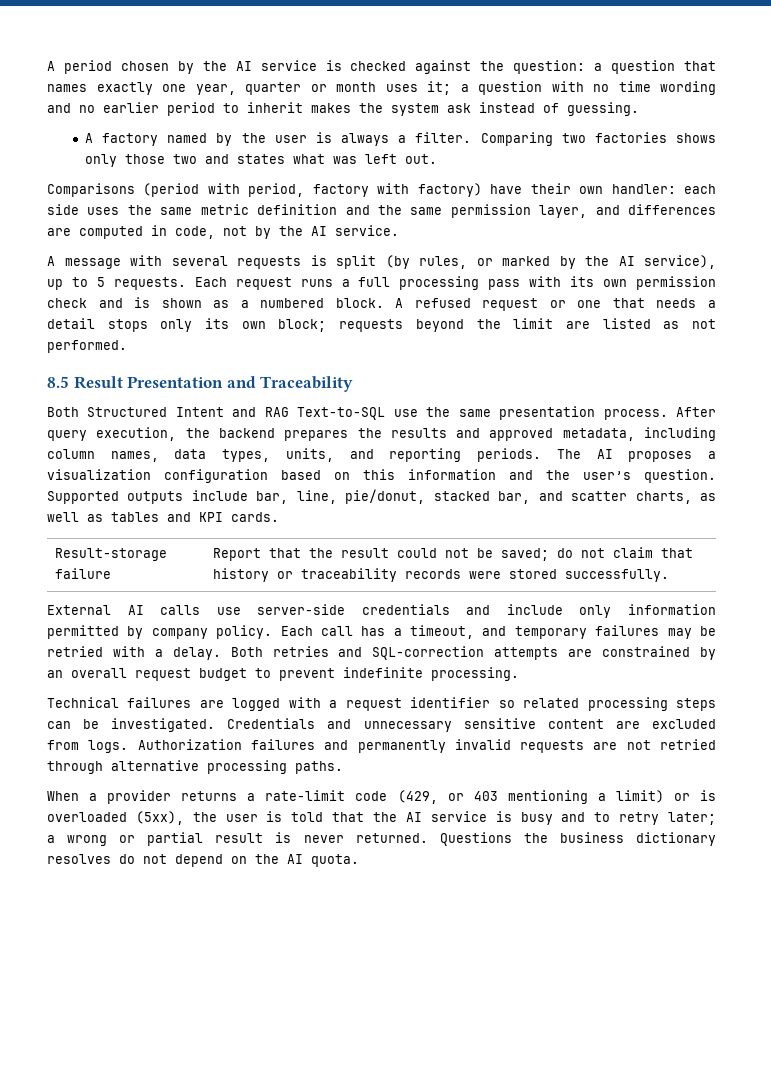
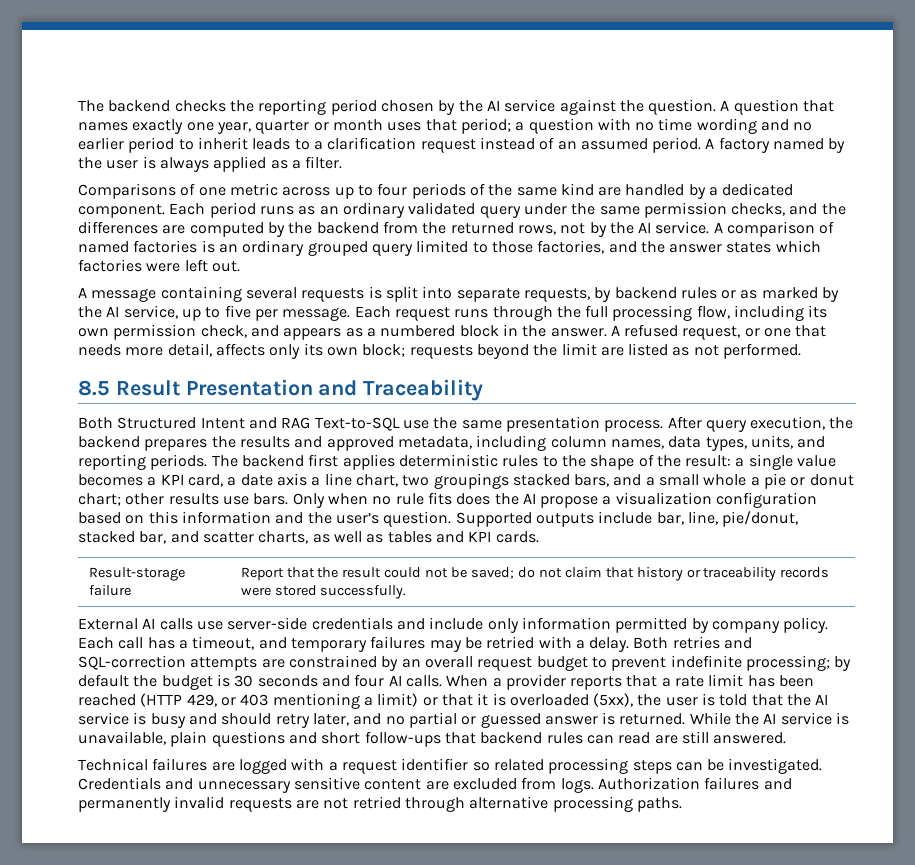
[47,61,55,71] A -> [78,99,327,115] The backend checks the reporting
[325,60,603,74] is checked against the question: a -> [559,99,730,115] against the question. A
[427,81,451,95] it; -> [425,118,511,134] that period;
[311,102,639,116] makes the system ask instead of guessing. // -> [252,137,702,153] leads to a clarification request instead of an assumed period.
(390, 139) none -> [213,156,288,172] applied as
[480,132,716,146] [84,154,437,167] [47,183,716,197] [47,204,716,218] [47,225,215,239] Comparing two factories shows only those two and states what was left out. // Comparisons (period with period, factory with factory) have their own handler: each side uses the same metric definition and the same permission layer, and differences are computed in code, -> [78,183,794,199] [78,202,846,218] [78,221,556,237] // Comparisons of one metric across up to four periods of the same kind are handled by a dedicated component. Each period runs as an ordinary validated query under the same permission checks, and the differences are computed by the backend from the returned rows,
(399, 230) none -> [713,221,835,237] [78,240,821,256] [78,259,240,272] A comparison of named factories is an ordinary grouped query limited to those factories, and the answer states which factories were left out.
[130,255,162,266] with -> [160,286,242,302] containing
[385,255,493,269] (by rules, or -> [422,286,758,302] into separate requests, by backend rules or as
[644,255,716,269] [47,276,717,290] [47,297,384,308] service), up to 5 requests. Each request runs a full processing pass with its own permission check and is shown as a numbered block. -> [123,305,828,321] [78,324,607,340] service, up to five per message. Each request runs through the full processing flow, including its own permission check, and appears as a numbered block in the answer.
[482,298,539,311] request -> [682,326,741,340] request,
[708,300,716,308] [47,318,148,332] a detail stops -> [125,343,265,357] more detail, affects
[596,449,693,462] AI proposes -> [241,454,837,470] [78,473,854,489] [78,492,599,508] backend first applies deterministic rules to the shape of the result: a single value becomes a KPI card, a date axis a line chart, two groupings stacked bars, and a small whole a pie or donut chart; other results use bars. Only when no rule fits does the AI propose
[431,667,519,681] processing. -> [745,655,852,671] [78,674,815,690] [78,693,829,709] [78,712,850,728] [78,731,787,747] processing; by default the budget is 30 seconds and four AI calls. When a provider reports that a rate limit has been reached (HTTP 429, or 403 mentioning a limit) or that it is overloaded (5xx), the user is told that the AI service is busy and should retry later, and no partial or guessed answer is returned. While the AI service is unavailable, plain questions and short follow-ups that backend rules can read are still answered.
[47,790,716,804] [47,811,717,825] [47,832,716,846] [47,854,359,867] // When a provider returns a rate-limit code (429, or 403 mentioning a limit) or is overloaded (5xx), the user is told that the AI service is busy and to retry later; a wrong or partial result is never returned. Questions the business dictionary resolves do not depend on the AI quota. -> (682, 804) none

